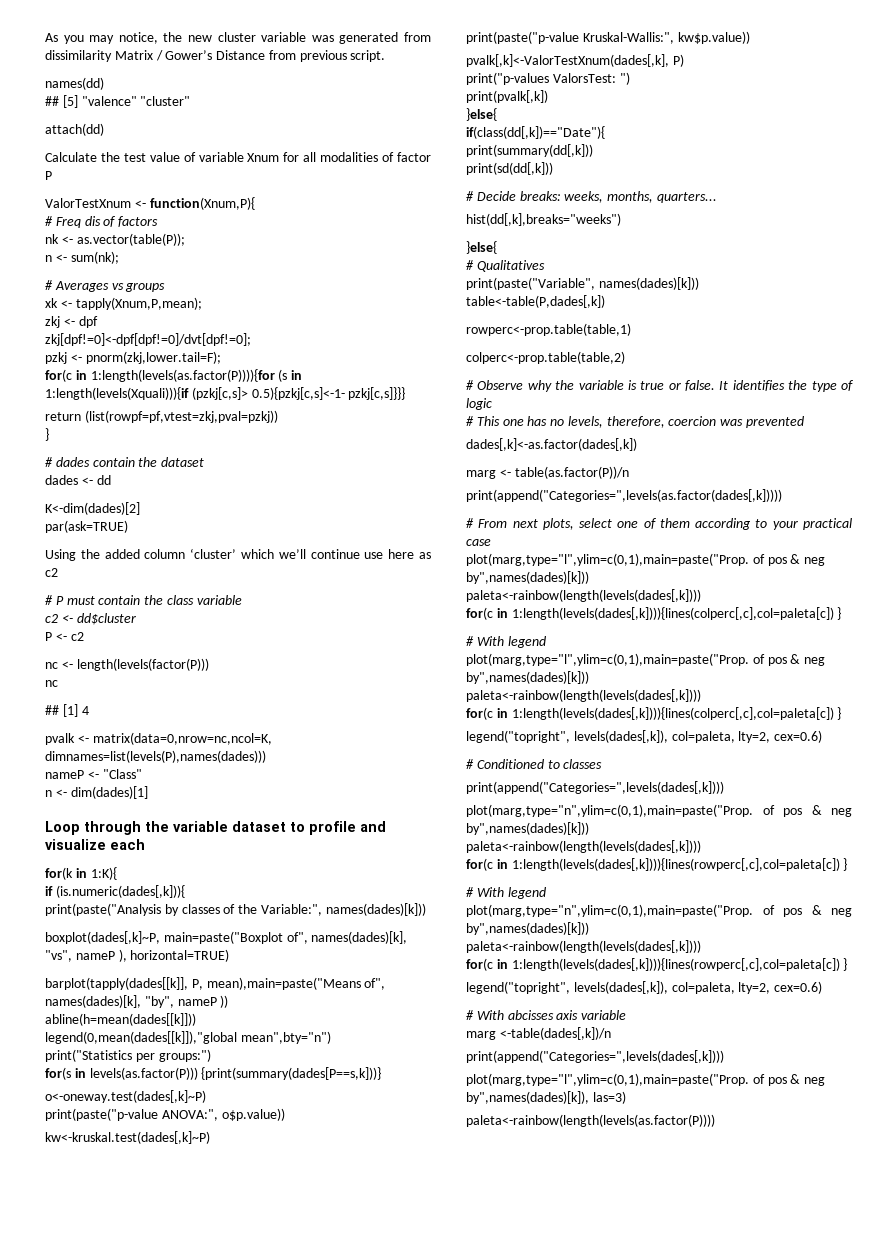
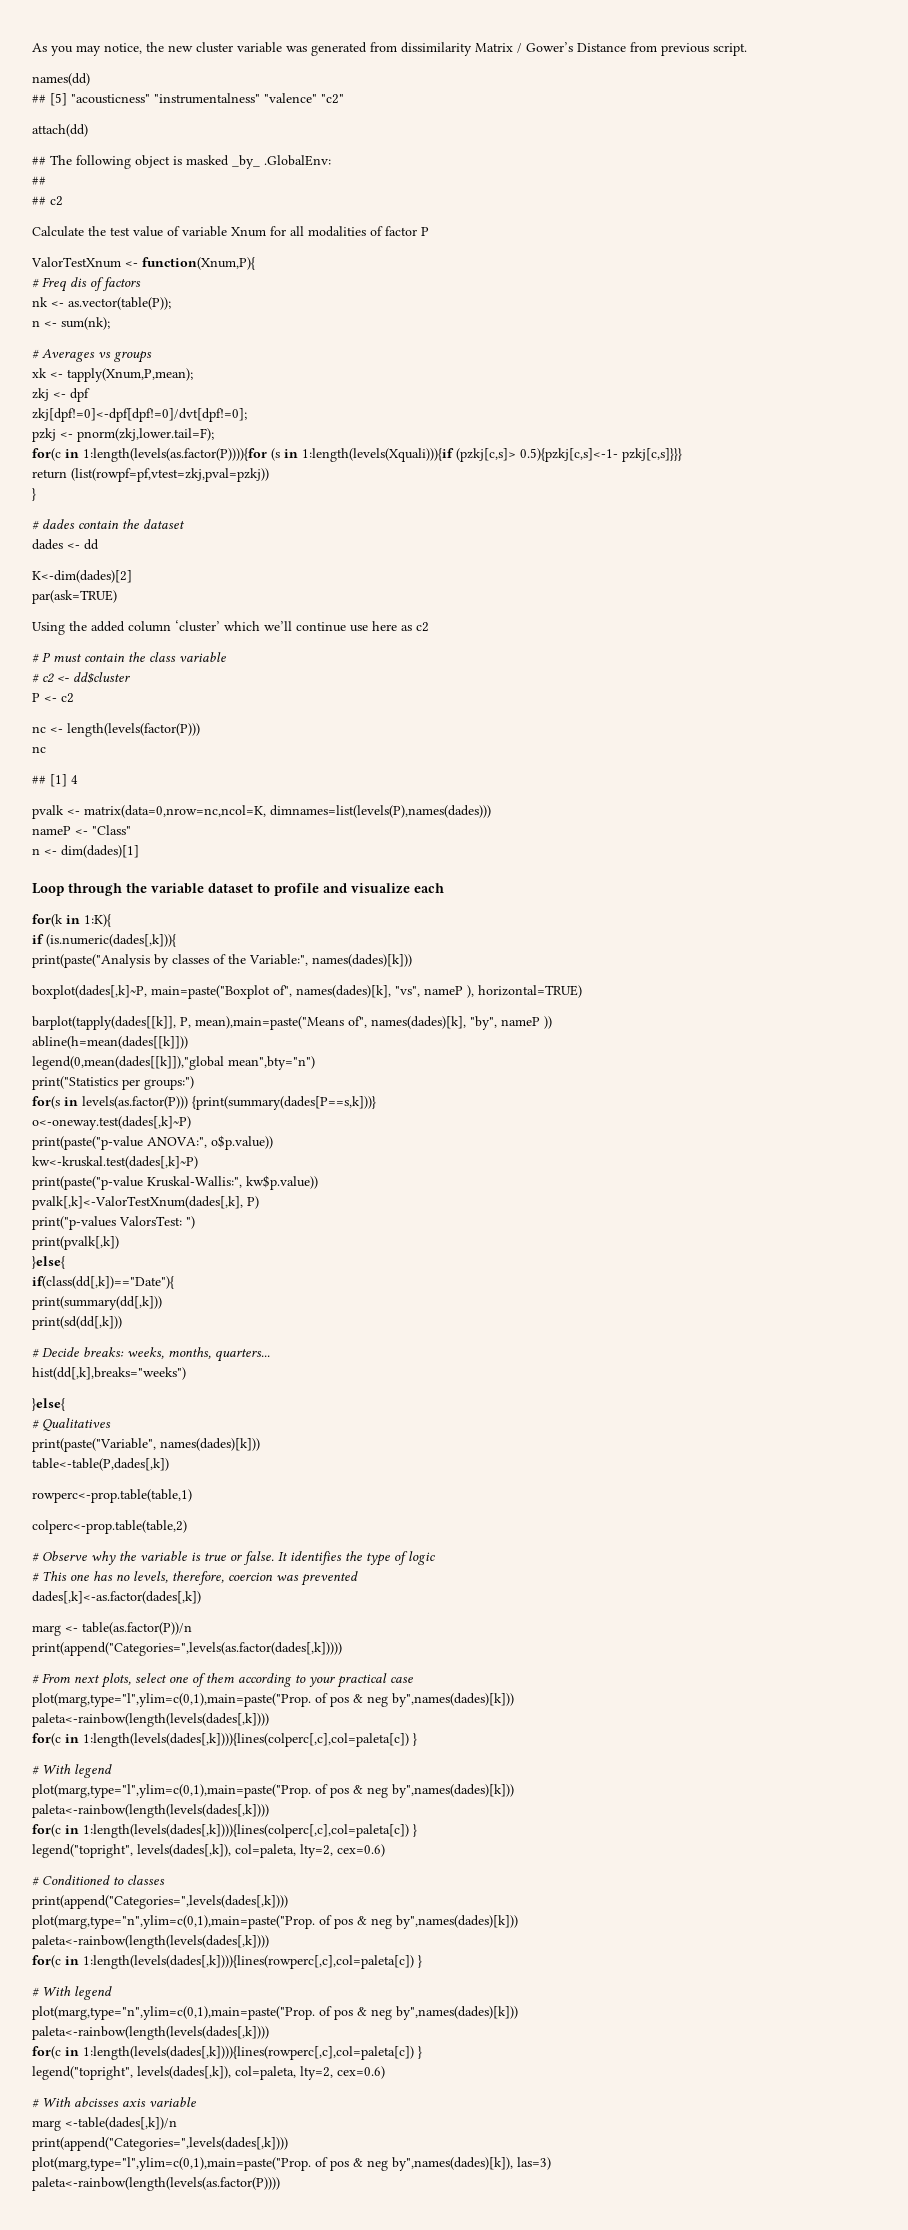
[81,96,191,106] [45,123,104,136] "valence" "cluster" // attach(dd) -> [71,93,344,104] [32,124,88,137] [32,155,331,169] [32,176,46,185] [32,196,63,206] "acousticness" "instrumentalness" "valence" "c2" // attach(dd) // ## The following object is masked _by_ .GlobalEnv: // ## // ## c2
(242, 600) none -> [32,673,39,683] #

